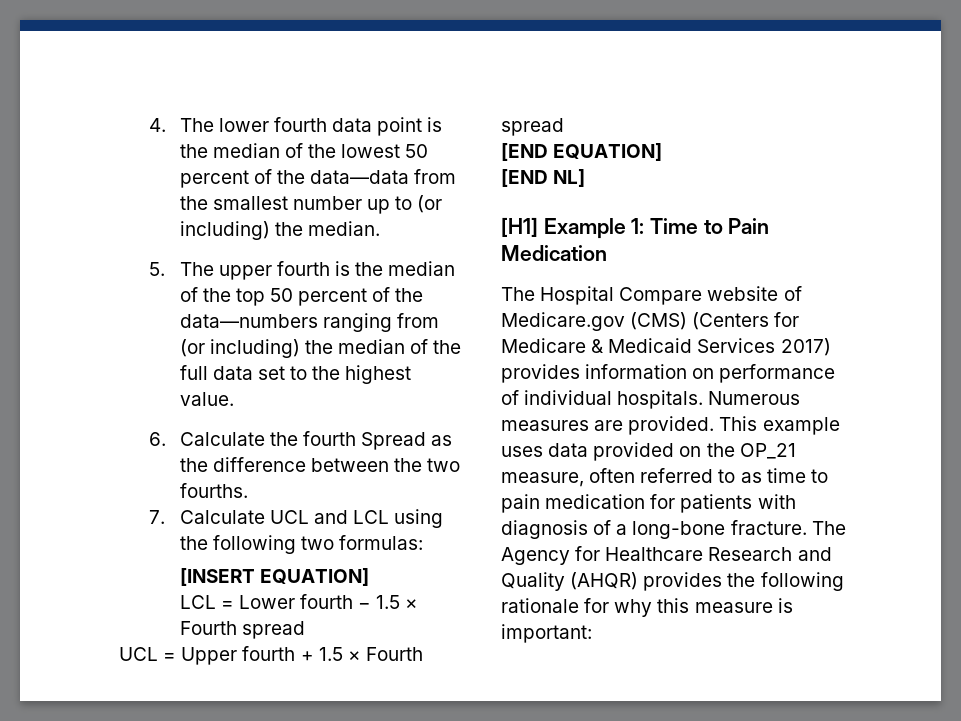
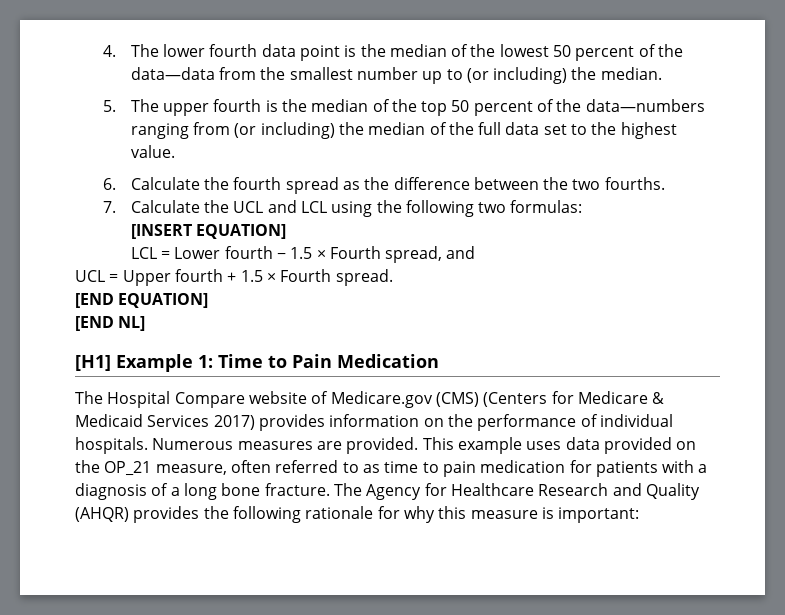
[360,432,426,450] Spread -> [285,177,339,194] spread
(265, 517) none -> [203,200,229,213] the
[241,621,305,639] spread -> [385,246,476,263] spread, and
[501,118,564,136] spread -> [335,269,393,286] spread.
(715, 373) none -> [447,414,473,427] the
(796, 501) none -> [698,464,708,473] a
[632,521,726,539] long-bone -> [183,483,261,500] long bone

